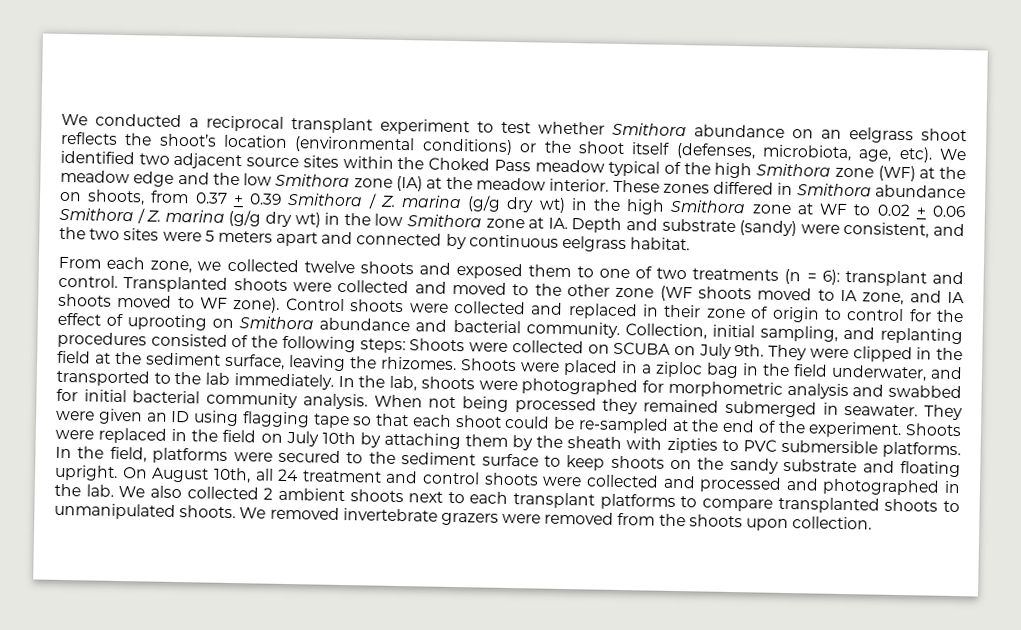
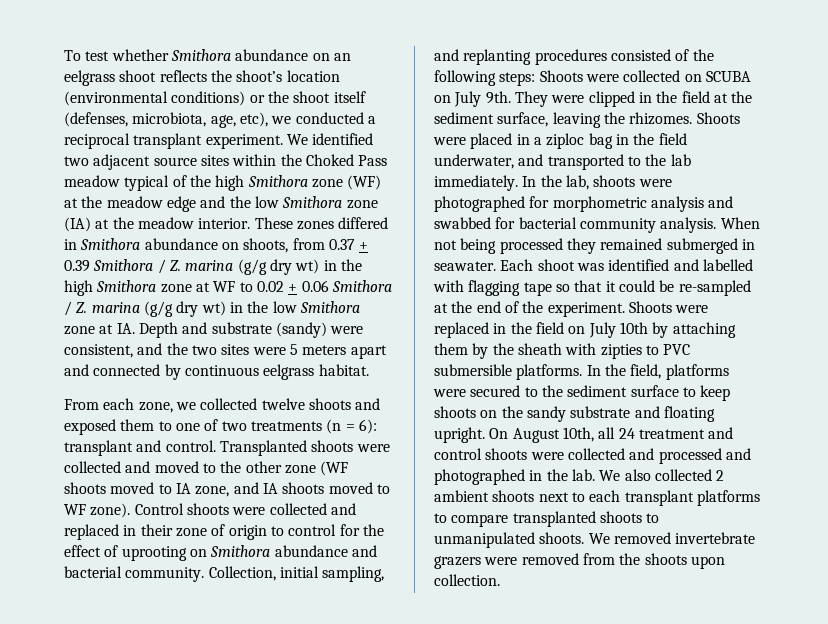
[61,113,494,136] We conducted a reciprocal transplant experiment to -> [64,50,81,61] To
[898,146,933,163] etc). -> [239,112,376,127] [64,133,283,149] etc), we conducted a reciprocal transplant experiment.
[83,389,127,403] initial -> (516, 223) none
[923,404,963,421] [56,408,239,427] They were given an ID using -> [500,259,753,271] [433,280,464,292] Each shoot was identified and labelled with
[411,414,502,428] each shoot -> [605,281,616,292] it

